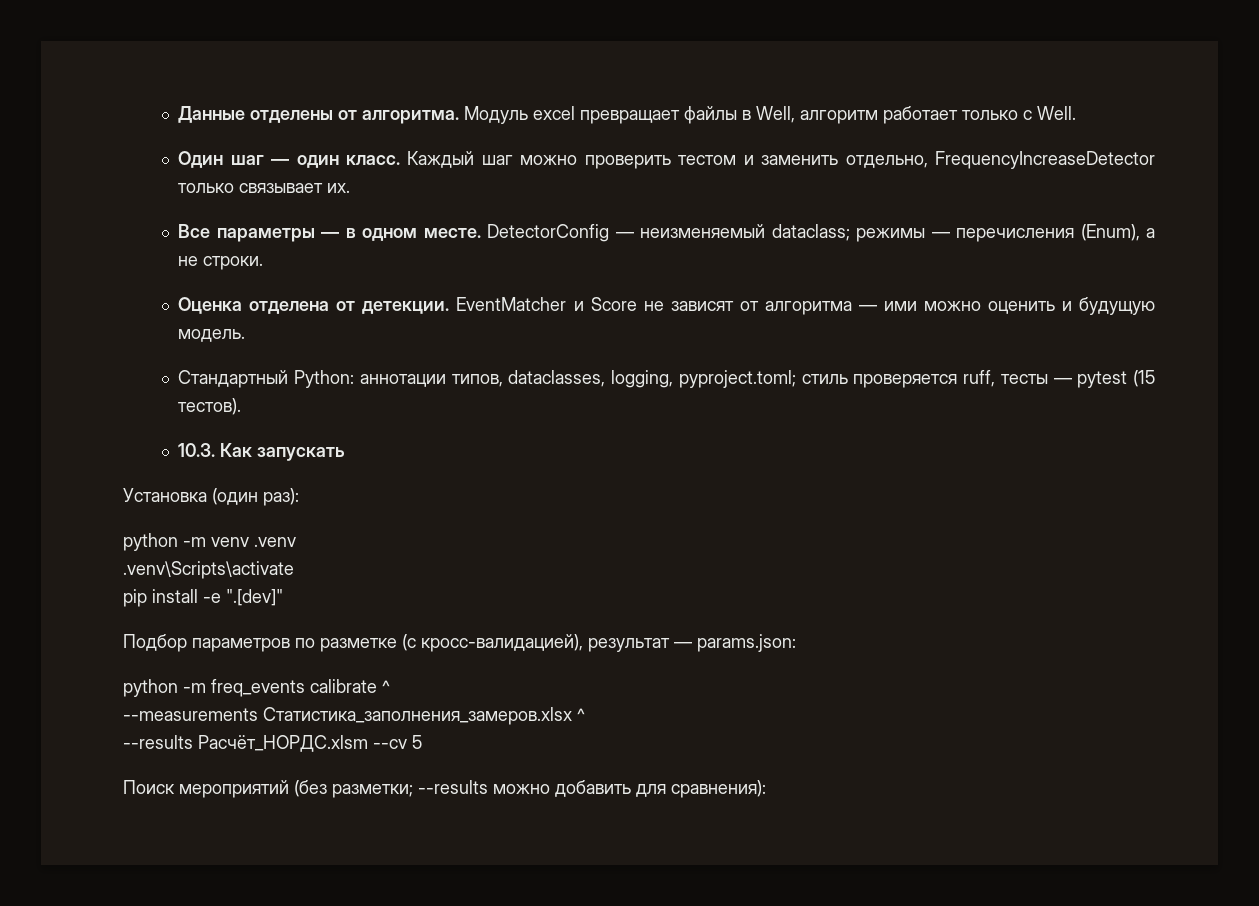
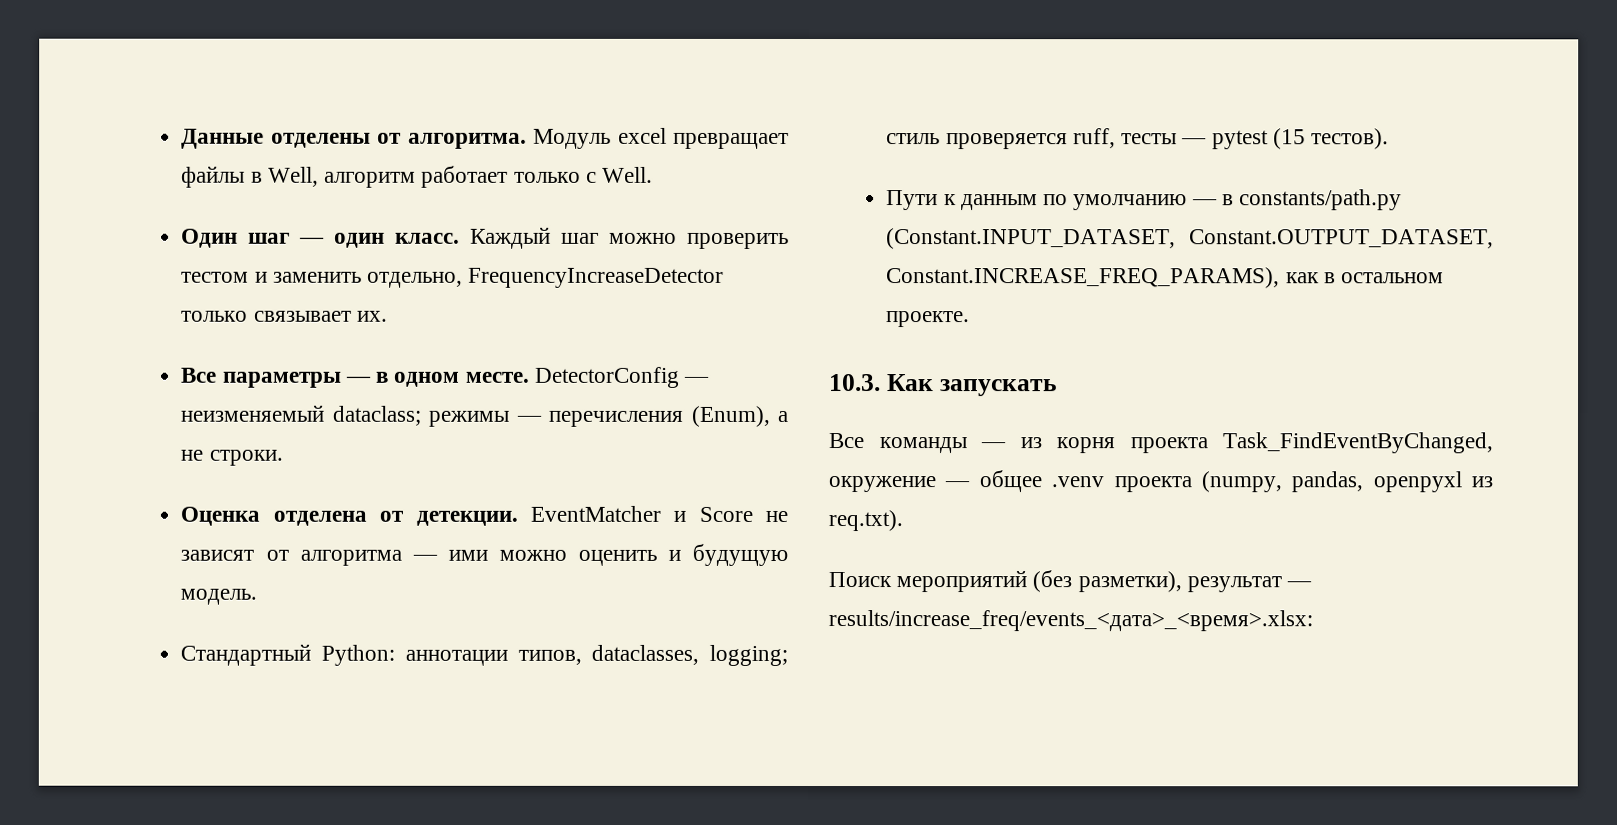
[611,370,796,388] logging, pyproject.toml; -> [708,644,788,666] logging;
[178,443,346,461] [123,488,299,506] [123,533,296,551] [123,561,294,579] [123,589,283,607] [123,634,796,652] [123,679,390,697] [123,707,585,725] [123,735,422,752] [123,780,766,798] 10.3. Как запускать // Установка (один раз): // python -m venv .venv // .venv\Scripts\activate // pip install -e ".[dev]" // Подбор параметров по разметке (с кросс-валидацией), результат — params.json: // python -m freq_events calibrate ^ // --measurements Статистика_заполнения_замеров.xlsx ^ // --results Расчёт_НОРДС.xlsm --cv 5 // Поиск мероприятий (без разметки; --results можно добавить для сравнения): -> [886,189,1402,211] [886,228,1494,250] [886,267,1445,289] [886,311,971,328] [829,374,1057,397] [828,432,1493,454] [828,470,1493,493] [828,510,903,532] [828,570,1313,593] [828,610,1313,632] Пути к данным по умолчанию — в constants/path.py (Constant.INPUT_DATASET, Constant.OUTPUT_DATASET, Constant.INCREASE_FREQ_PARAMS), как в остальном проекте. // 10.3. Как запускать // Все команды — из корня проекта Task_FindEventByChanged, окружение — общее .venv проекта (numpy, pandas, openpyxl из req.txt). // Поиск мероприятий (без разметки), результат — results/increase_freq/events_<дата>_<время>.xlsx:

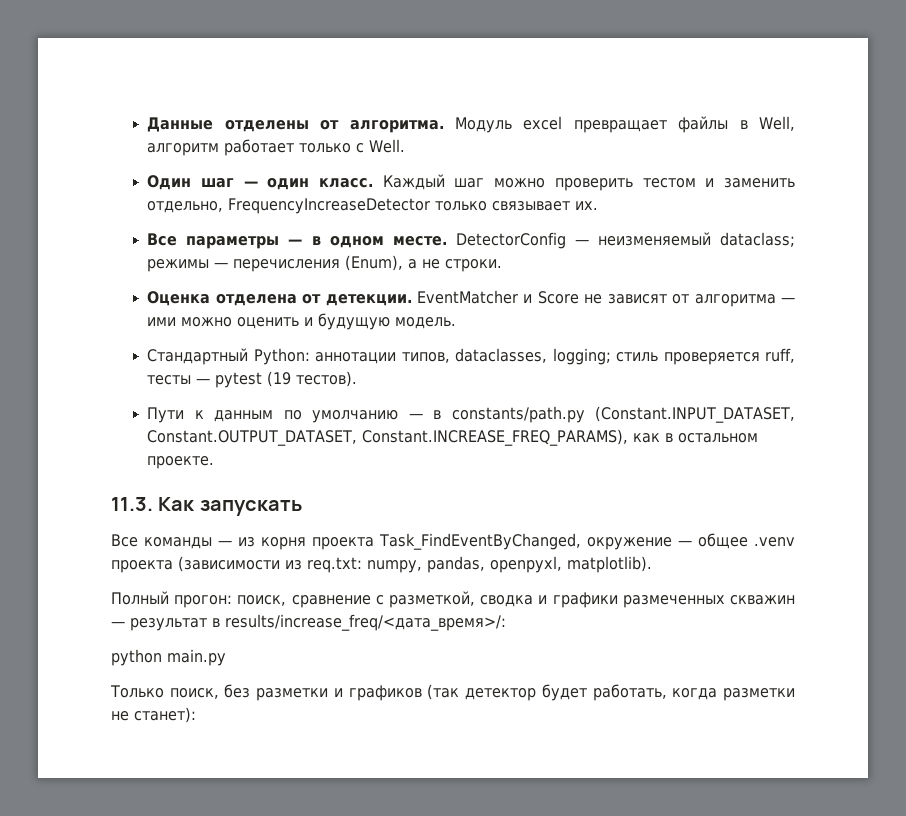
[1272,128,1306,150] (15 -> [267,371,292,387] (19
[829,374,881,392] 10.3. -> [111,497,153,511] 11.3.
[1200,471,1493,493] [828,510,903,532] [828,570,1313,593] [828,610,1313,632] (numpy, pandas, openpyxl из req.txt). // Поиск мероприятий (без разметки), результат — results/increase_freq/events_<дата>_<время>.xlsx: -> [178,556,652,573] [111,591,795,608] [111,614,506,631] [111,649,226,666] [110,684,796,701] [111,707,196,723] (зависимости из req.txt: numpy, pandas, openpyxl, matplotlib). // Полный прогон: поиск, сравнение с разметкой, сводка и графики размеченных скважин — результат в results/increase_freq/<дата_время>/: // python main.py // Только поиск, без разметки и графиков (так детектор будет работать, когда разметки не станет):

